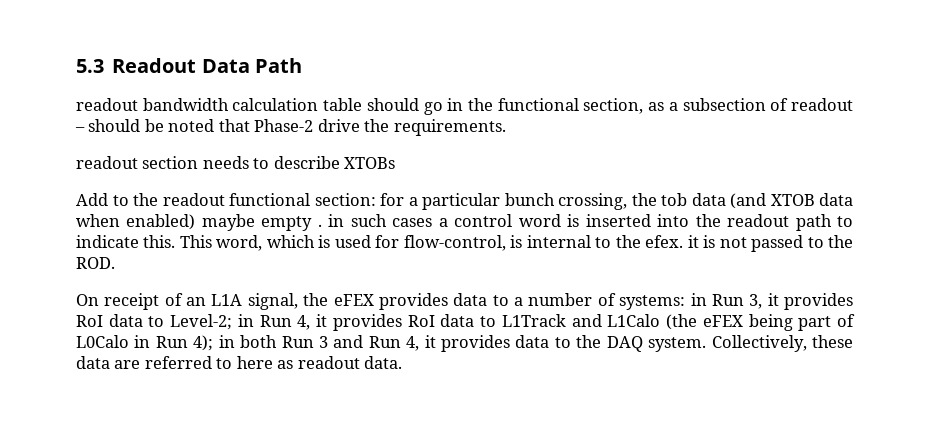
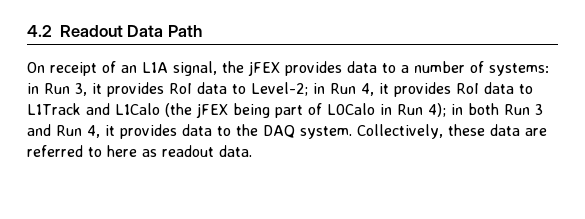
[76,59,104,73] 5.3 -> [27,25,52,37] 4.2
[76,98,853,115] [75,119,506,136] [76,156,396,169] [76,193,853,210] [76,214,854,231] [76,235,854,252] [76,257,115,269] // readout bandwidth calculation table should go in the functional section, as a subsection of readout – should be noted that Phase-2 drive the requirements. // readout section needs to describe XTOBs // Add to the readout functional section: for a particular bunch crossing, the tob data (and XTOB data when enabled) maybe empty . in such cases a control word is inserted into the readout path to indicate this. This word, which is used for flow-control, is internal to the efex. it is not passed to the ROD. -> (202, 31) none
[333,294,374,306] eFEX -> [248,61,280,76] jFEX
[702,315,743,327] eFEX -> [195,103,228,118] jFEX

